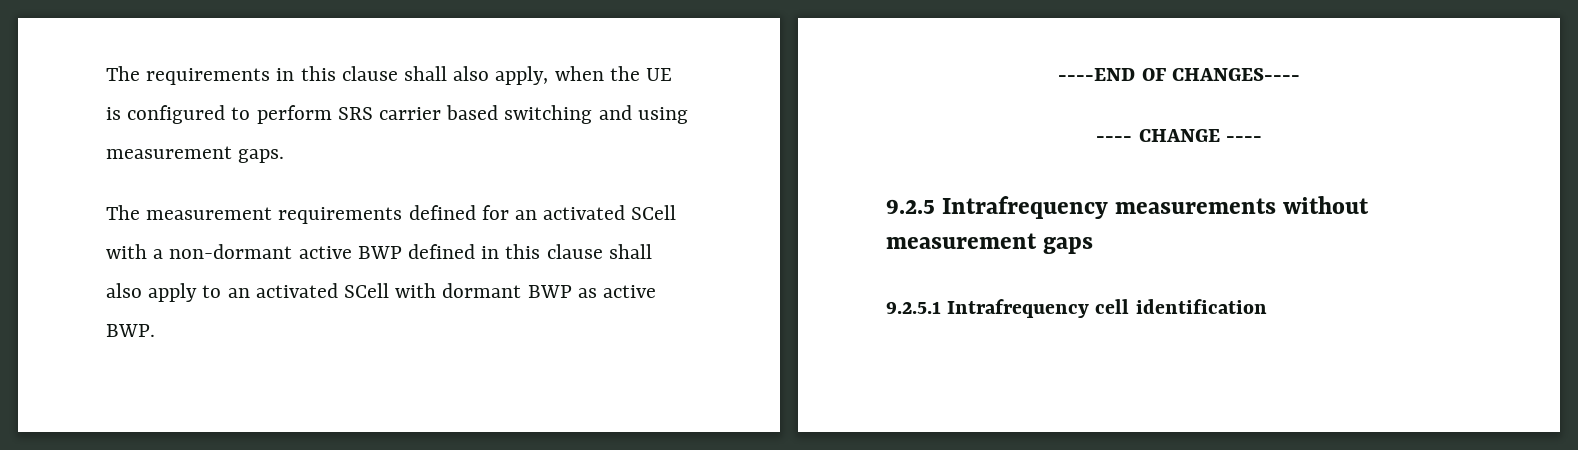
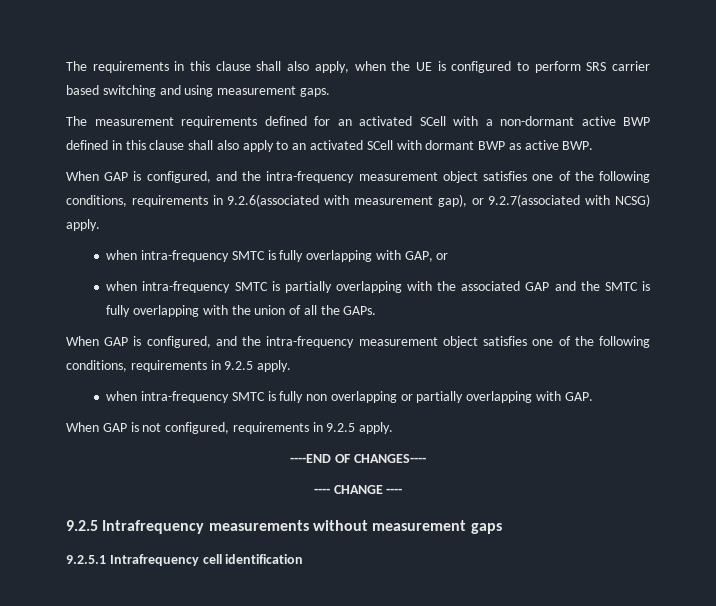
(155, 330) none -> [66,171,650,183] [66,194,650,207] [66,219,100,231] [106,250,449,262] [106,281,651,293] [106,305,377,317] [66,336,650,348] [66,360,292,372] [106,391,593,403] [66,422,394,434] // When GAP is configured, and the intra-frequency measurement object satisfies one of the following conditions, requirements in 9.2.6(associated with measurement gap), or 9.2.7(associated with NCSG) apply. // when intra-frequency SMTC is fully overlapping with GAP, or // when intra-frequency SMTC is partially overlapping with the associated GAP and the SMTC is fully overlapping with the union of all the GAPs. // When GAP is configured, and the intra-frequency measurement object satisfies one of the following conditions, requirements in 9.2.5 apply. // when intra-frequency SMTC is fully non overlapping or partially overlapping with GAP. // When GAP is not configured, requirements in 9.2.5 apply.

